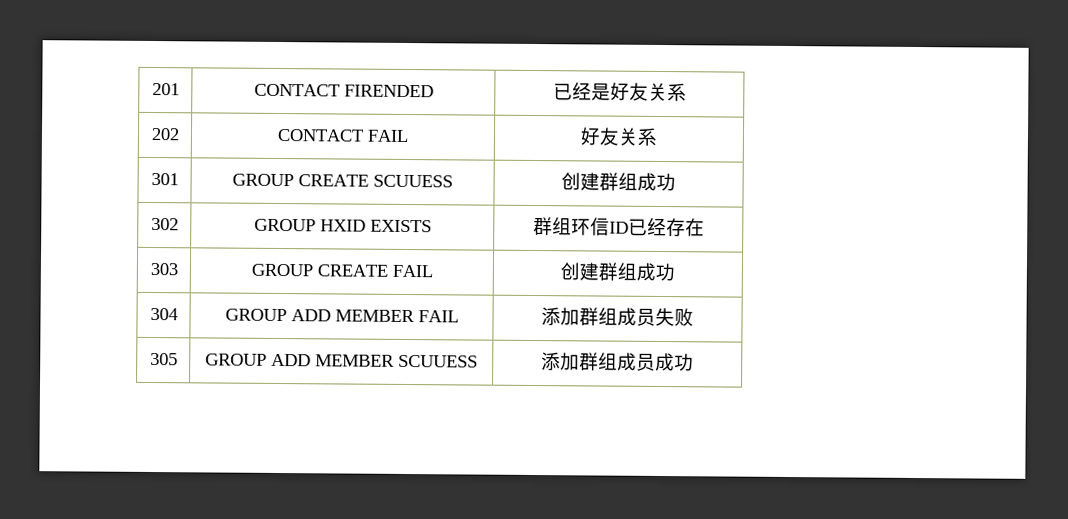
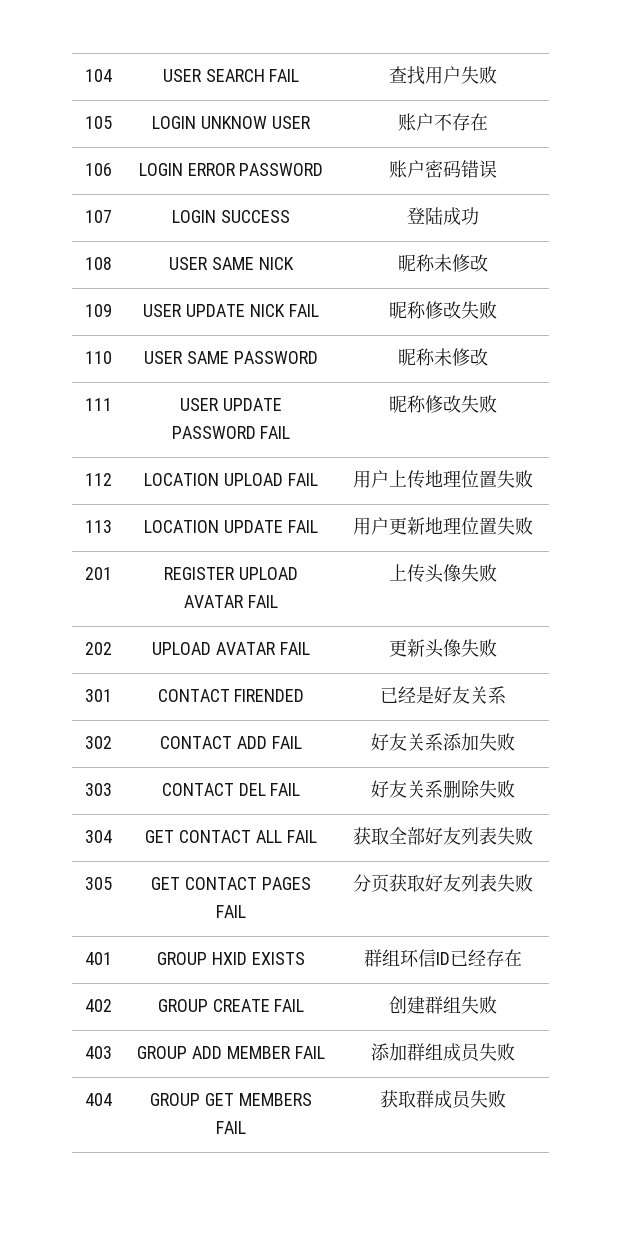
[151,82,180,96] 201 -> [85,69,112,82] [162,69,300,82] [389,66,498,85] [85,116,112,129] [152,116,311,129] [398,113,489,131] [85,163,112,176] [138,163,324,176] [389,160,498,178] [85,210,112,223] [172,210,290,223] [407,207,480,225] [85,257,112,270] [169,257,294,270] [398,254,489,272] [85,304,112,317] [143,304,319,317] [389,301,498,319] [85,351,112,364] [144,351,318,364] [398,348,489,366] [85,398,112,411] [180,398,282,411] [171,426,291,439] [389,395,498,413] [85,473,112,486] [144,473,318,486] [353,470,533,489] [85,520,112,533] [144,520,318,533] [353,517,533,535] [85,567,112,580] [164,567,298,580] [184,595,278,608] [389,564,498,583] [85,642,112,655] [152,642,310,655] [389,639,498,658] [85,689,112,702] 104 | USER SEARCH FAIL | 查找用户失败 // 105 | LOGIN UNKNOW USER | 账户不存在 // 106 | LOGIN ERROR PASSWORD | 账户密码错误 // 107 | LOGIN SUCCESS | 登陆成功 // 108 | USER SAME NICK | 昵称未修改 // 109 | USER UPDATE NICK FAIL | 昵称修改失败 // 110 | USER SAME PASSWORD | 昵称未修改 // 111 | USER UPDATE PASSWORD FAIL | 昵称修改失败 // 112 | LOCATION UPLOAD FAIL | 用户上传地理位置失败 // 113 | LOCATION UPDATE FAIL | 用户更新地理位置失败 // 201 | REGISTER UPLOAD AVATAR FAIL | 上传头像失败 // 202 | UPLOAD AVATAR FAIL | 更新头像失败 // 301
[150,127,180,141] [277,128,409,143] [580,127,658,146] [150,172,179,186] [232,173,453,188] [561,172,676,192] [150,217,179,231] 202 | CONTACT FAIL | 好友关系 // 301 | GROUP CREATE SCUUESS | 创建群组成功 // 302 -> [85,736,112,749] [160,736,302,749] [371,733,515,751] [85,783,112,796] [161,783,301,796] [371,780,515,798] [85,830,112,843] [145,830,317,843] [353,827,533,845] [85,877,112,890] [151,877,311,890] [216,905,246,918] [353,874,533,893] [85,952,112,965] 302 | CONTACT ADD FAIL | 好友关系添加失败 // 303 | CONTACT DEL FAIL | 好友关系删除失败 // 304 | GET CONTACT ALL FAIL | 获取全部好友列表失败 // 305 | GET CONTACT PAGES FAIL | 分页获取好友列表失败 // 401
[149,262,178,276] 303 -> [85,999,112,1012] 402
[636,262,675,282] [149,307,178,321] 成功 // 304 -> [461,996,498,1014] [85,1046,112,1059] 失败 // 403
[149,352,178,366] [205,353,478,368] [541,352,694,372] 305 | GROUP ADD MEMBER SCUUESS | 添加群组成员成功 -> [85,1093,112,1106] [150,1093,312,1106] [216,1121,246,1134] [380,1090,507,1109] 404 | GROUP GET MEMBERS FAIL | 获取群成员失败

